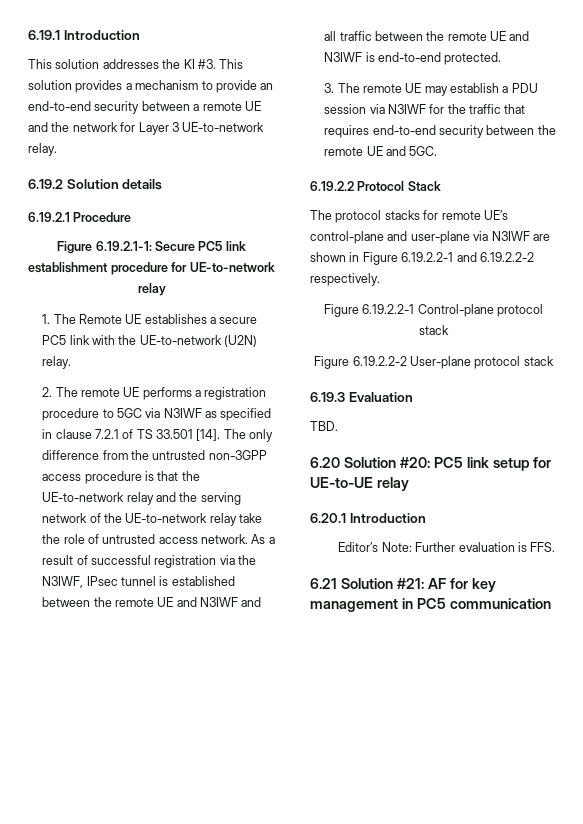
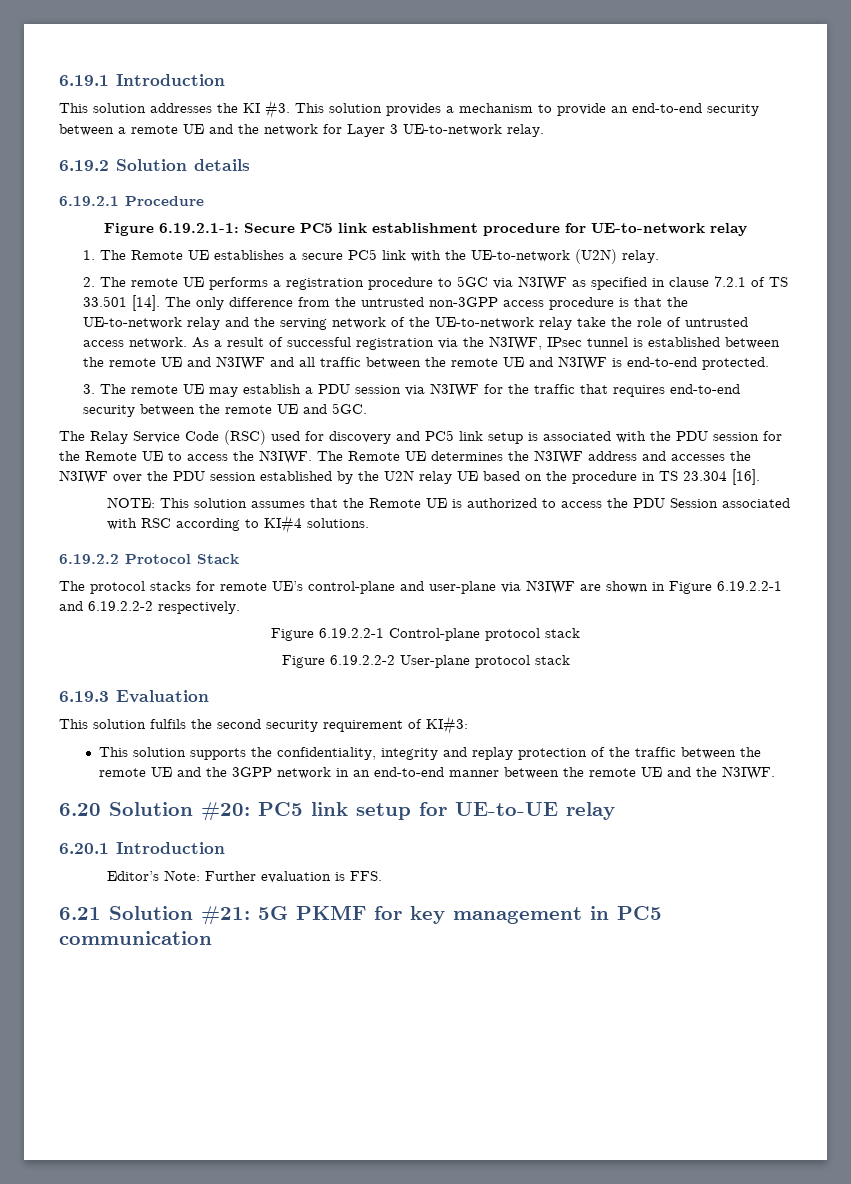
(438, 151) none -> [59,430,782,445] [59,450,751,464] [59,469,760,485] [107,497,791,508] [107,515,370,534] // The Relay Service Code (RSC) used for discovery and PC5 link setup is associated with the PDU session for the Remote UE to access the N3IWF. The Remote UE determines the N3IWF address and accesses the N3IWF over the PDU session established by the U2N relay UE based on the procedure in TS 23.304 [16]. // NOTE: This solution assumes that the Remote UE is authorized to access the PDU Session associated with RSC according to KI#4 solutions.
[310,421,338,431] TBD. -> [59,716,468,735] [98,747,761,760] [98,766,775,780] This solution fulfils the second security requirement of KI#3: // This solution supports the confidentiality, integrity and replay protection of the traffic between the remote UE and the 3GPP network in an end-to-end manner between the remote UE and the N3IWF.
[427,578,446,589] AF -> [258,905,366,920] 5G PKMF

